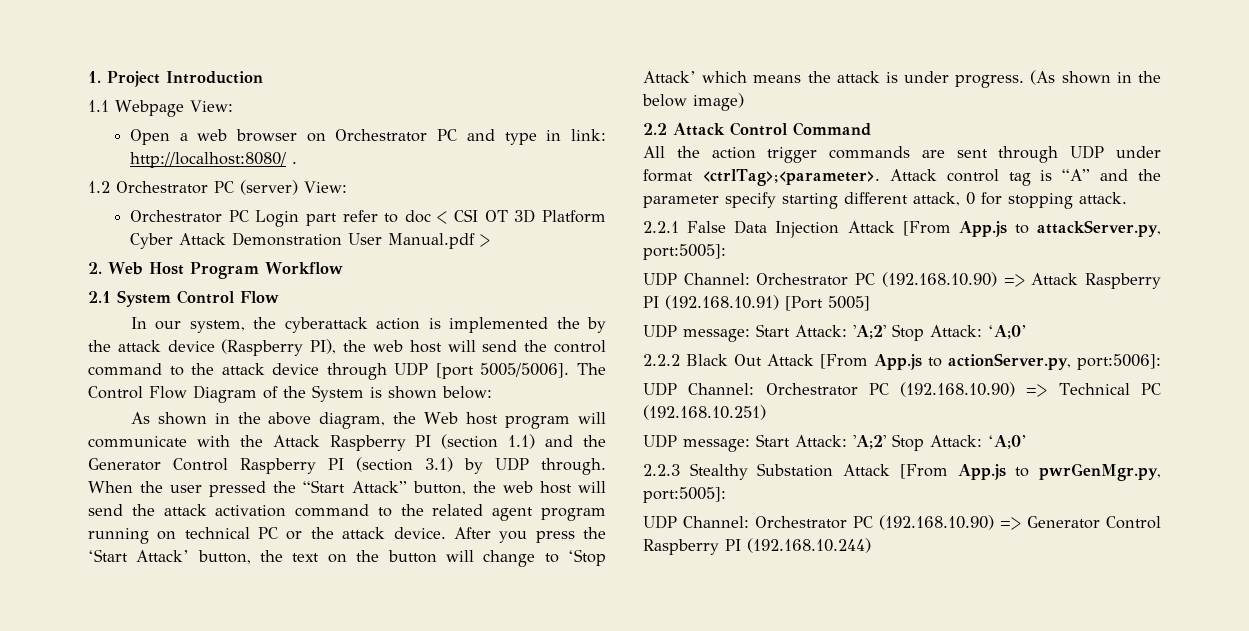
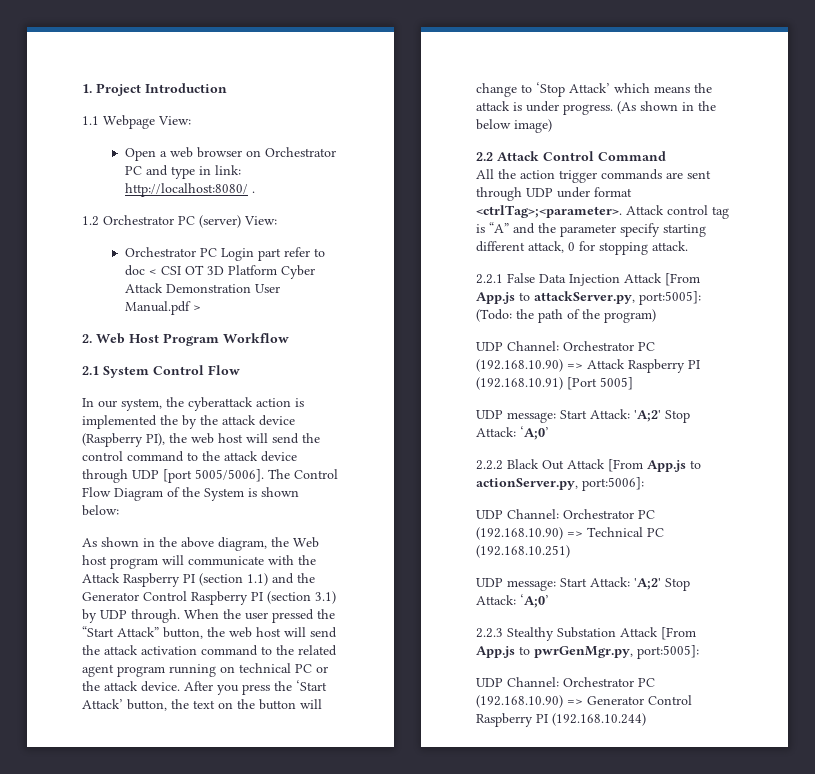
(726, 252) none -> [476,309,656,323] (Todo: the path of the program)

